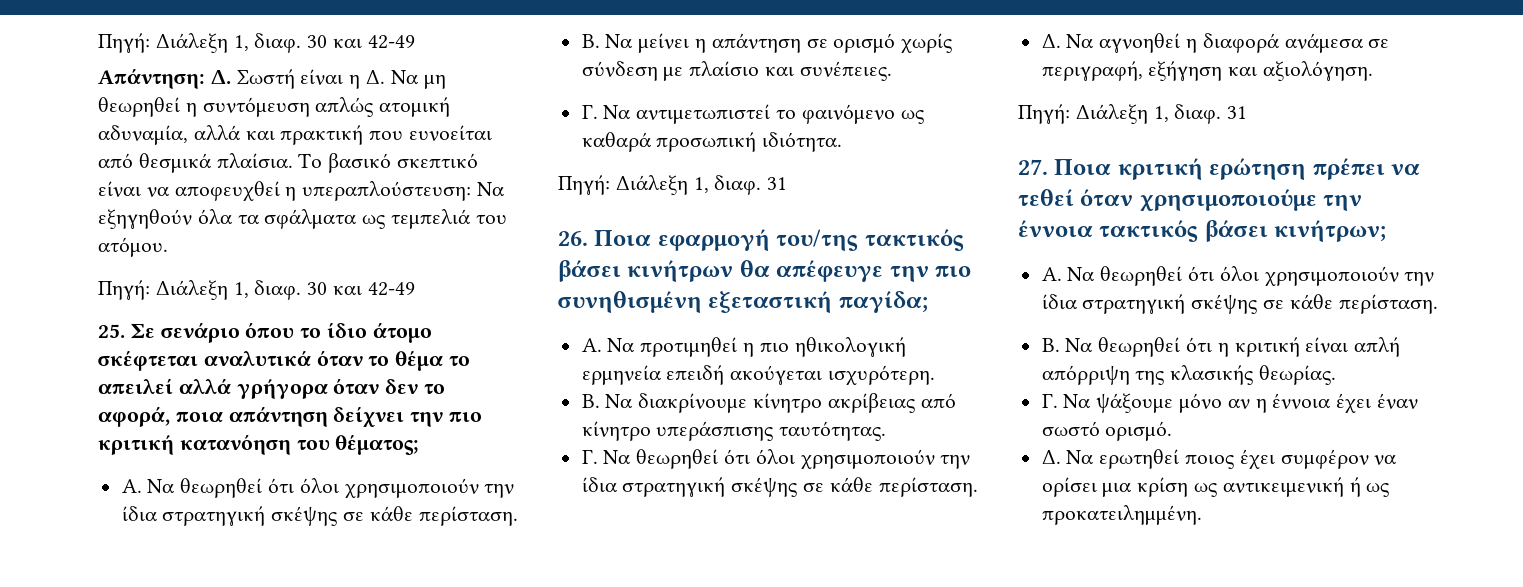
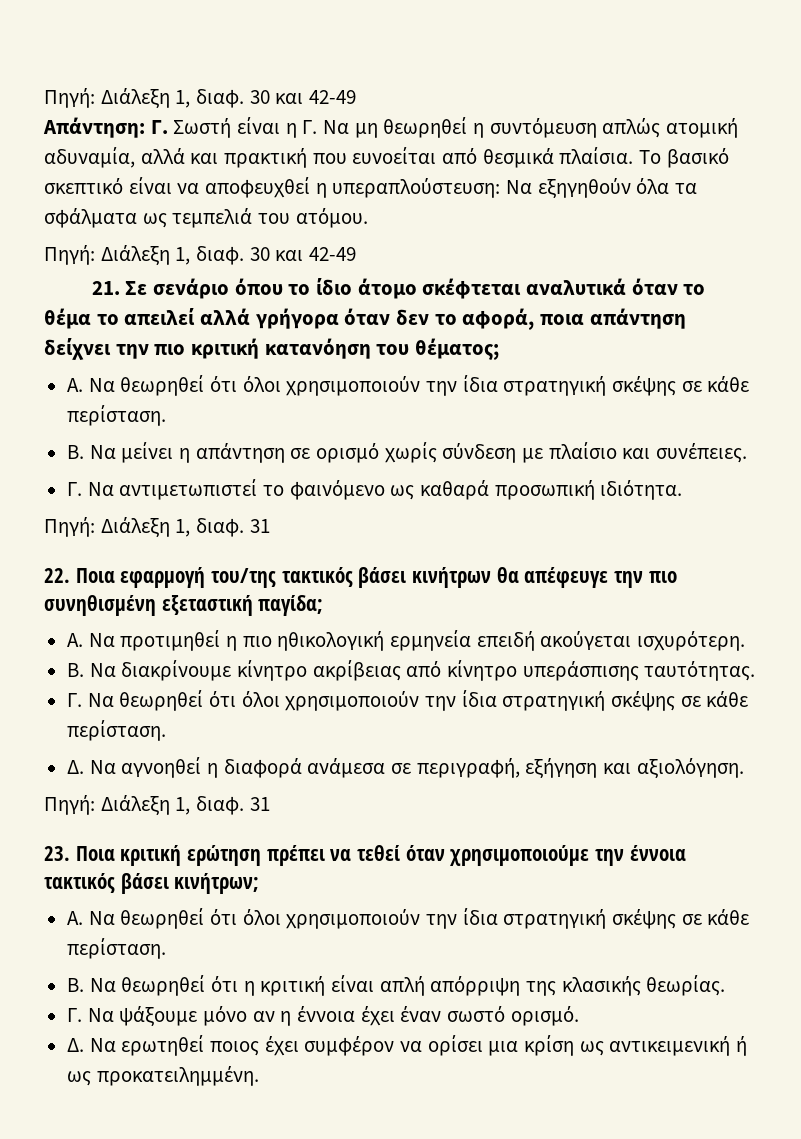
[210,70,231,84] Δ. -> [150,120,168,134] Γ.
[366,70,386,84] Δ. -> [302,120,318,134] Γ.
[98,324,125,338] 25. -> [91,281,120,295] 21.
[558,231,588,246] 26. -> [44,568,70,583] 22.
[1018,159,1048,175] 27. -> [44,846,70,861] 23.

